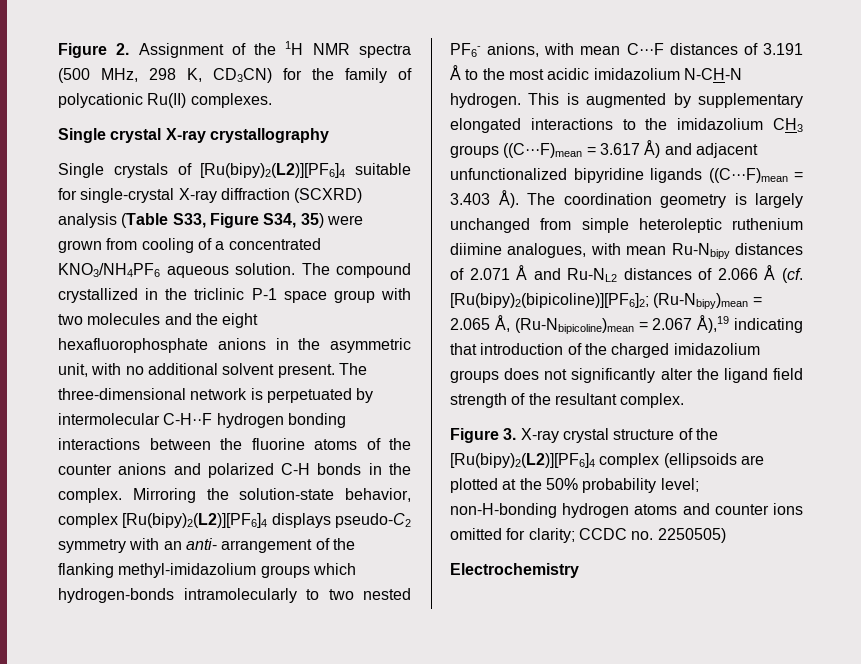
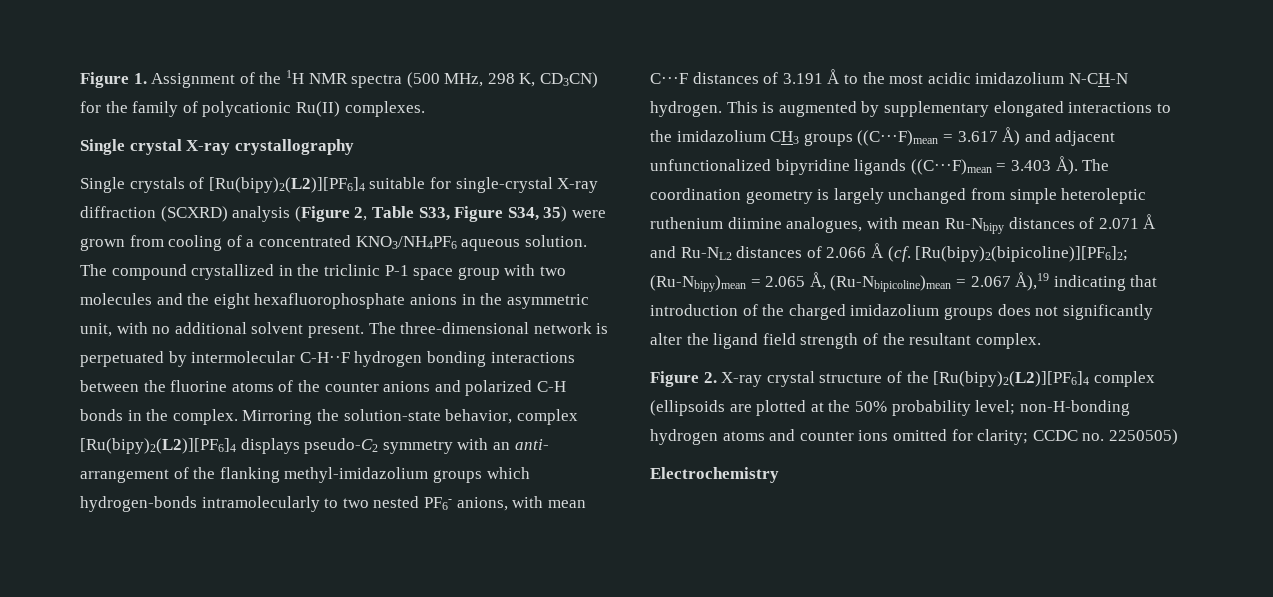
[58,43,130,58] Figure 2. -> [80,72,147,88] Figure 1.
[121,213,169,228] (Table -> [294,206,414,222] (Figure 2, Table
[503,428,517,440] 3. -> [703,372,717,383] 2.

